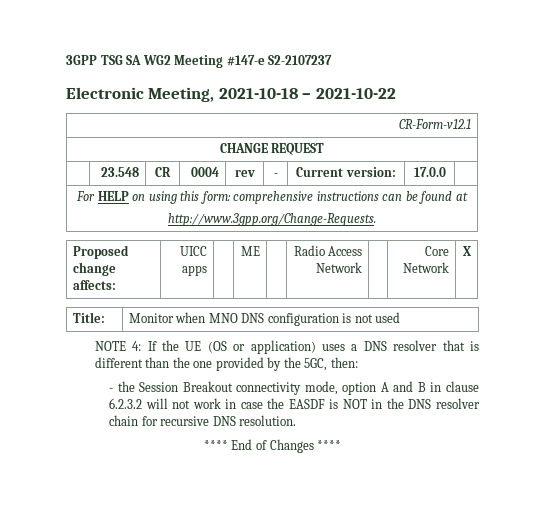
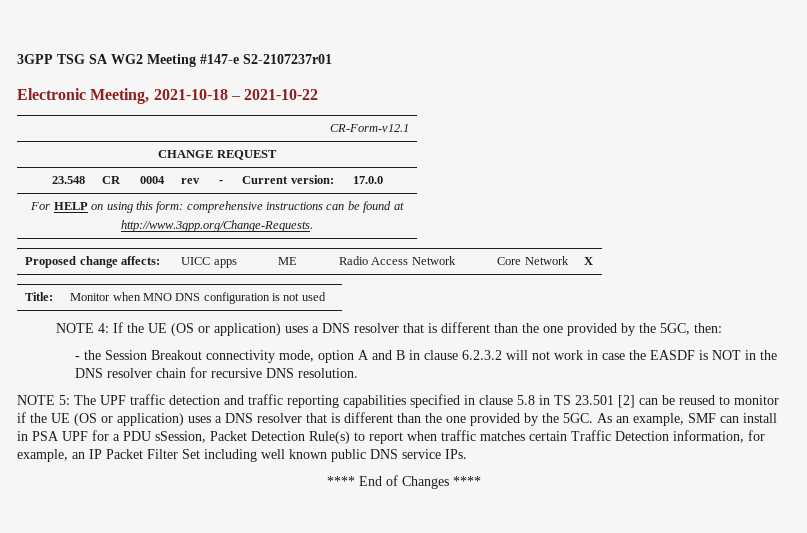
[268,55,333,65] S2-2107237 -> [243,54,332,64] S2-2107237r01
(297, 420) none -> [17,394,779,408] [17,412,777,426] [17,430,765,444] [17,449,467,462] // NOTE 5: The UPF traffic detection and traffic reporting capabilities specified in clause 5.8 in TS 23.501 [2] can be reused to monitor if the UE (OS or application) uses a DNS resolver that is different than the one provided by the 5GC. As an example, SMF can install in PSA UPF for a PDU sSession, Packet Detection Rule(s) to report when traffic matches certain Traffic Detection information, for example, an IP Packet Filter Set including well known public DNS service IPs.

